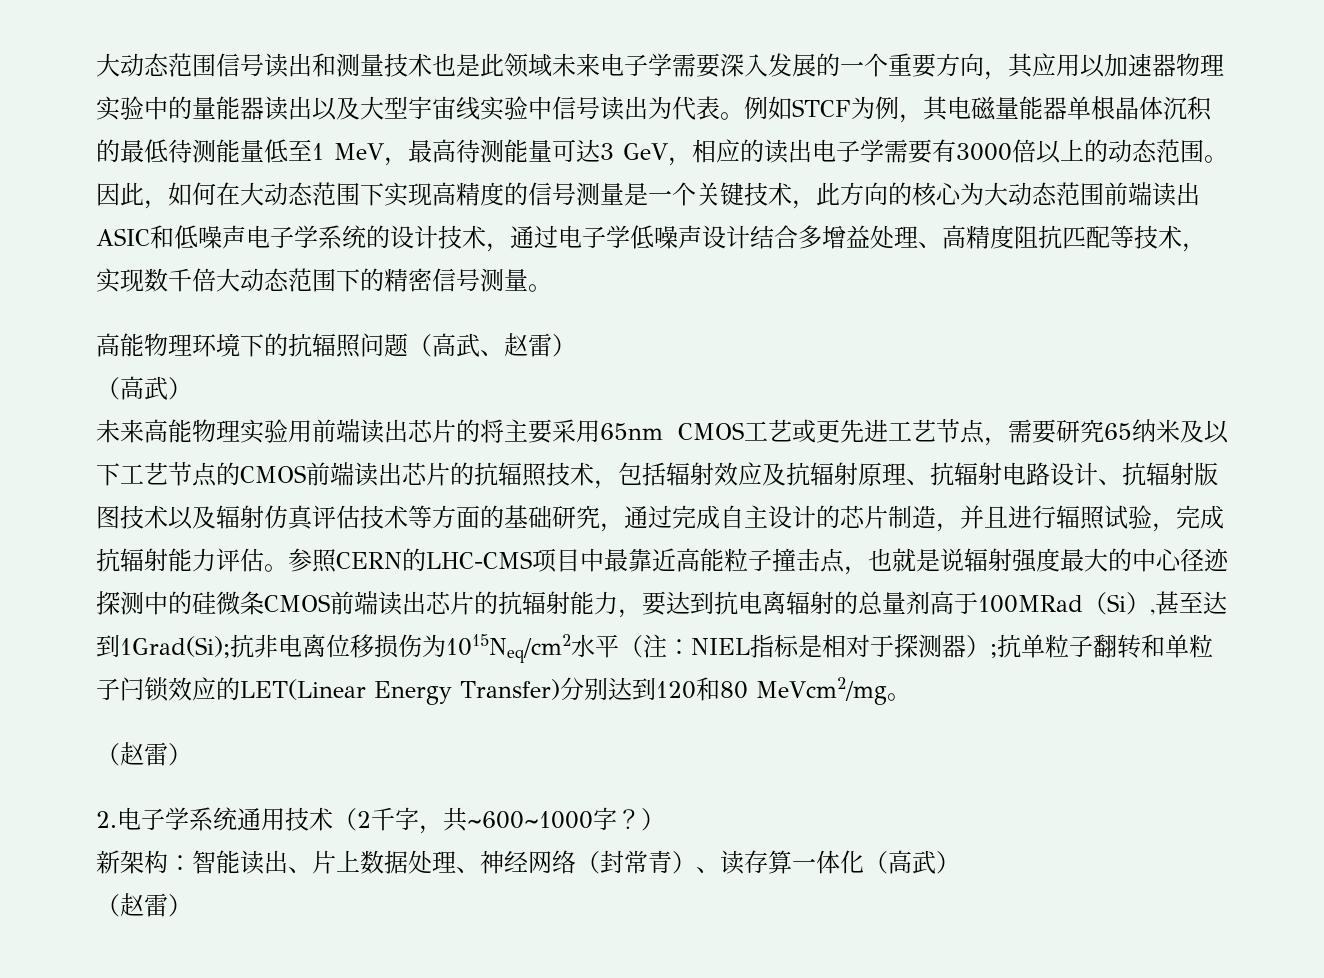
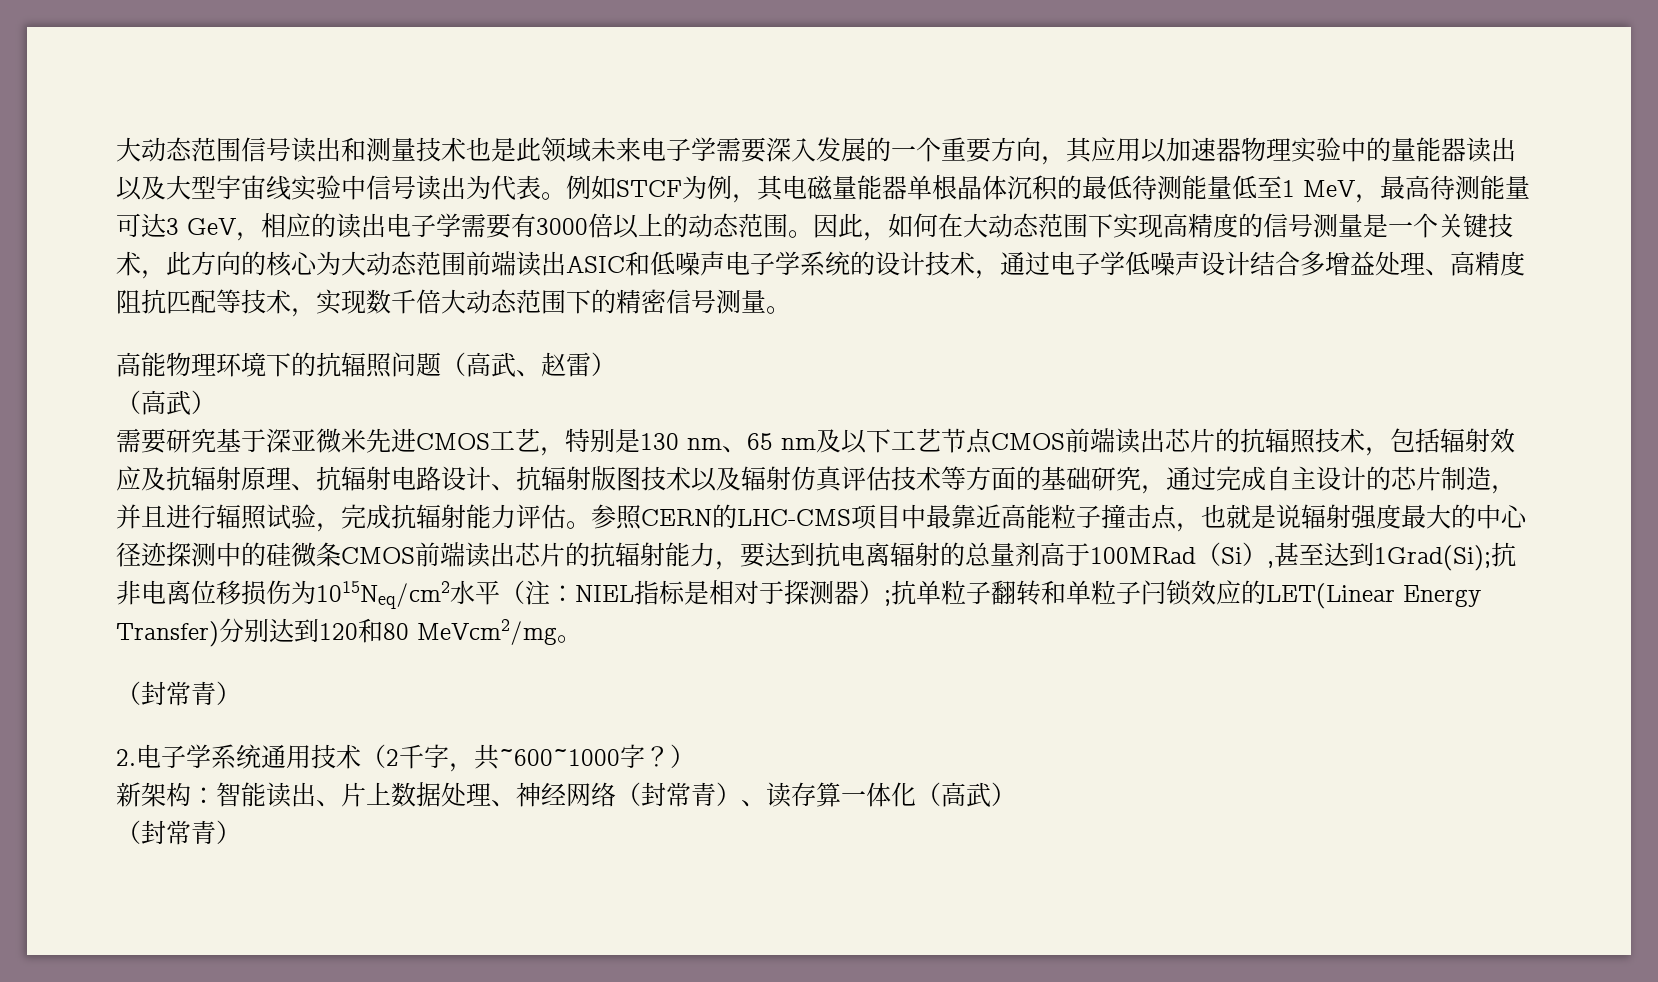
[96,419,1180,446] 未来高能物理实验用前端读出芯片的将主要采用65nm CMOS工艺或更先进工艺节点，需要研究65纳米 -> [116,428,816,456] 需要研究基于深亚微米先进CMOS工艺，特别是130 nm、65 nm
[216,462,240,486] 的 -> (992, 441) none
[120,742,168,766] 赵雷 -> [141,681,216,706] 封常青
[120,893,168,917] 赵雷 -> [141,820,216,845] 封常青

